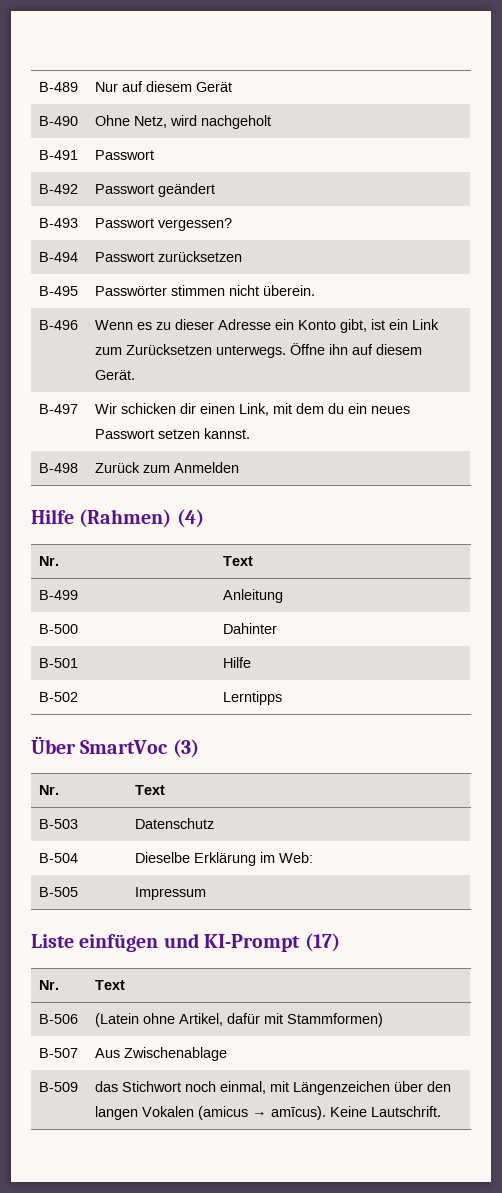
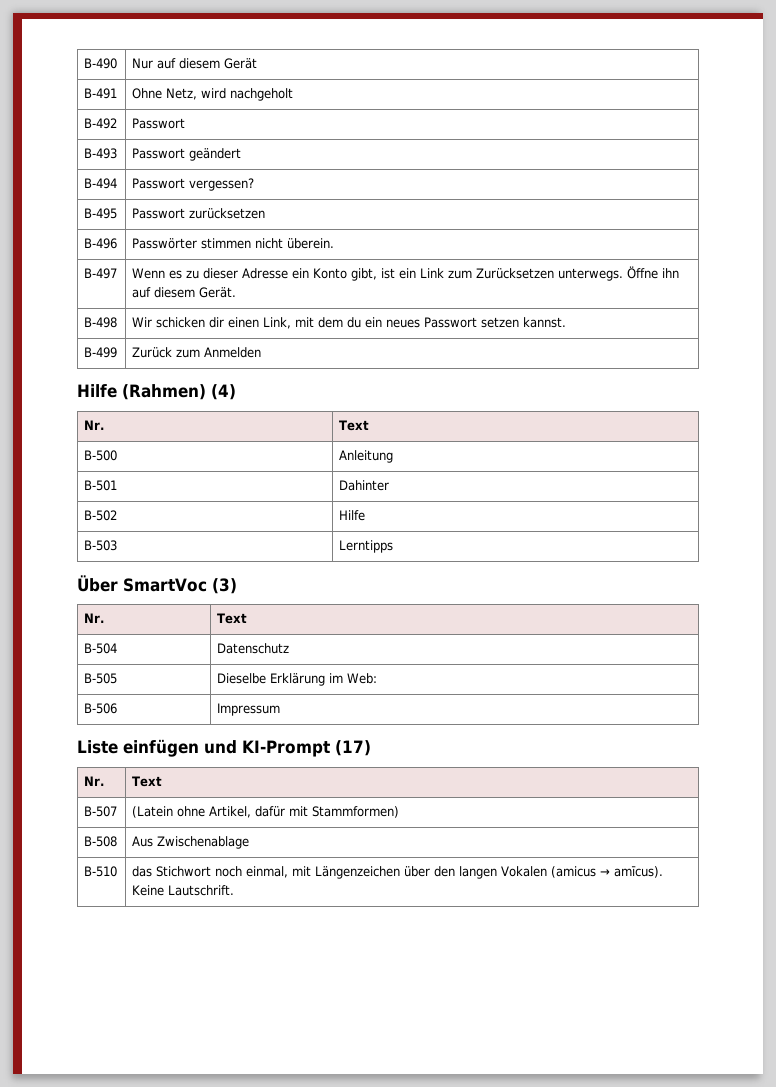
[39,82,79,92] B-489 -> [84,58,118,69] B-490
[39,116,79,126] B-490 -> [84,88,118,99] B-491
[39,150,79,160] B-491 -> [84,118,118,129] B-492
[39,184,79,194] B-492 -> [84,148,118,159] B-493
[39,218,79,228] B-493 -> [84,178,118,189] B-494
[39,252,79,262] B-494 -> [84,208,118,219] B-495
[39,286,79,296] B-495 -> [84,238,118,249] B-496
[39,320,79,330] B-496 -> [84,268,118,279] B-497
[39,404,79,414] B-497 -> [84,317,118,328] B-498
[39,463,79,473] B-498 -> [84,347,118,358] B-499
[39,590,79,600] B-499 -> [84,450,118,461] B-500
[39,624,79,634] B-500 -> [84,480,118,491] B-501
[39,658,79,668] B-501 -> [84,510,118,521] B-502
[39,692,79,702] B-502 -> [84,540,118,551] B-503
[39,819,79,829] B-503 -> [84,643,118,654] B-504
[39,853,79,863] B-504 -> [84,673,118,684] B-505
[39,887,79,897] B-505 -> [84,703,118,714] B-506
[39,1014,79,1024] B-506 -> [84,806,118,817] B-507
[39,1048,79,1058] B-507 -> [84,836,118,847] B-508
[39,1082,79,1092] B-509 -> [84,866,118,877] B-510

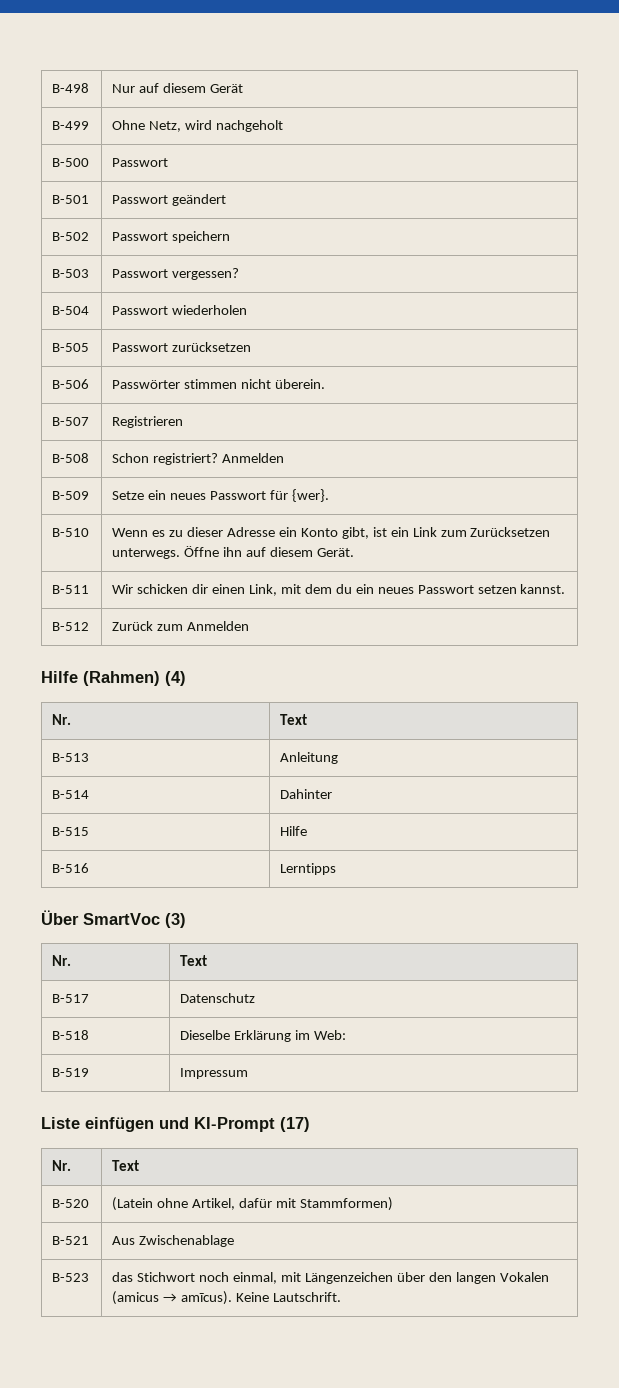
[84,58,118,69] B-490 -> [52,83,90,93] B-498
[84,88,118,99] B-491 -> [52,121,90,130] B-499
[84,118,118,129] B-492 -> [52,158,90,167] B-500
[84,148,118,159] B-493 -> [52,195,90,204] B-501
[84,178,118,189] [132,178,255,191] [84,208,118,219] B-494 | Passwort vergessen? // B-495 -> [52,232,90,241] [112,231,231,243] [52,269,90,278] [112,268,240,280] [52,306,90,315] [112,305,248,315] [52,343,90,352] B-502 | Passwort speichern // B-503 | Passwort vergessen? // B-504 | Passwort wiederholen // B-505
[84,238,118,249] B-496 -> [52,379,90,389] B-506
[84,268,118,279] B-497 -> [52,417,90,426] [112,416,184,428] [52,453,90,463] [112,453,285,465] [52,491,90,500] [112,489,330,502] [52,528,90,537] B-507 | Registrieren // B-508 | Schon registriert? Anmelden // B-509 | Setze ein neues Passwort für {wer}. // B-510
[84,317,118,328] B-498 -> [52,585,90,594] B-511
[84,347,118,358] B-499 -> [52,622,90,631] B-512
[84,450,118,461] B-500 -> [52,753,90,762] B-513
[84,480,118,491] B-501 -> [52,790,90,799] B-514
[84,510,118,521] B-502 -> [52,827,90,836] B-515
[84,540,118,551] B-503 -> [52,863,90,873] B-516
[84,643,118,654] B-504 -> [52,994,90,1003] B-517
[84,673,118,684] B-505 -> [52,1030,90,1040] B-518
[84,703,118,714] B-506 -> [52,1068,90,1077] B-519
[84,806,118,817] B-507 -> [52,1199,90,1208] B-520
[84,836,118,847] B-508 -> [52,1236,90,1245] B-521
[84,866,118,877] B-510 -> [52,1273,90,1282] B-523

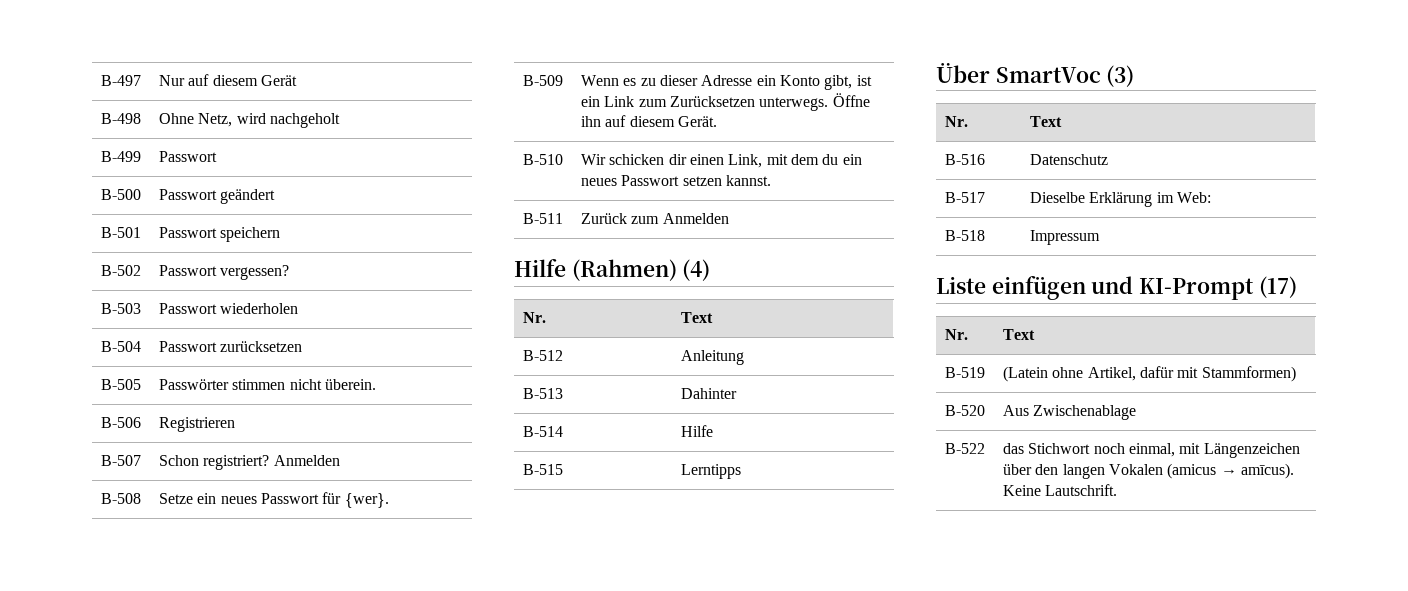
[52,83,90,93] B-498 -> [100,75,141,86] B-497
[52,121,90,130] B-499 -> [100,113,141,124] B-498
(284, 126) none -> [100,151,141,162] [158,151,217,162] // B-499 | Passwort
(169, 162) none -> [220,189,276,204] geändert
[172,194,227,206] geändert -> [220,227,281,242] speichern
[172,231,231,243] speichern -> [220,265,290,280] vergessen?
[172,268,240,280] vergessen? -> [220,303,299,314] wiederholen
[172,305,248,315] wiederholen -> [220,341,303,352] zurücksetzen
[112,342,252,352] [52,379,90,389] | Passwort zurücksetzen // B-506 -> (141, 384) none
[52,417,90,426] B-507 -> [100,417,141,428] B-506
[52,453,90,463] B-508 -> [100,455,141,466] B-507
[52,491,90,500] B-509 -> [100,493,141,504] B-508
[52,528,90,537] B-510 -> [522,75,563,86] B-509
[52,585,90,594] B-511 -> [522,154,563,165] B-510
[52,622,90,631] B-512 -> [522,213,563,224] B-511
[52,753,90,762] B-513 -> [522,350,563,361] B-512
[52,790,90,799] B-514 -> [522,388,563,399] B-513
[52,827,90,836] B-515 -> [522,426,563,437] B-514
[52,863,90,873] B-516 -> [522,464,563,475] B-515
[52,994,90,1003] B-517 -> [944,154,985,165] B-516
[52,1030,90,1040] B-518 -> [944,192,985,203] B-517
[52,1068,90,1077] B-519 -> [944,230,985,241] B-518
[52,1199,90,1208] B-520 -> [944,367,985,378] B-519
[52,1236,90,1245] B-521 -> [944,405,985,416] B-520
[52,1273,90,1282] B-523 -> [944,443,985,454] B-522

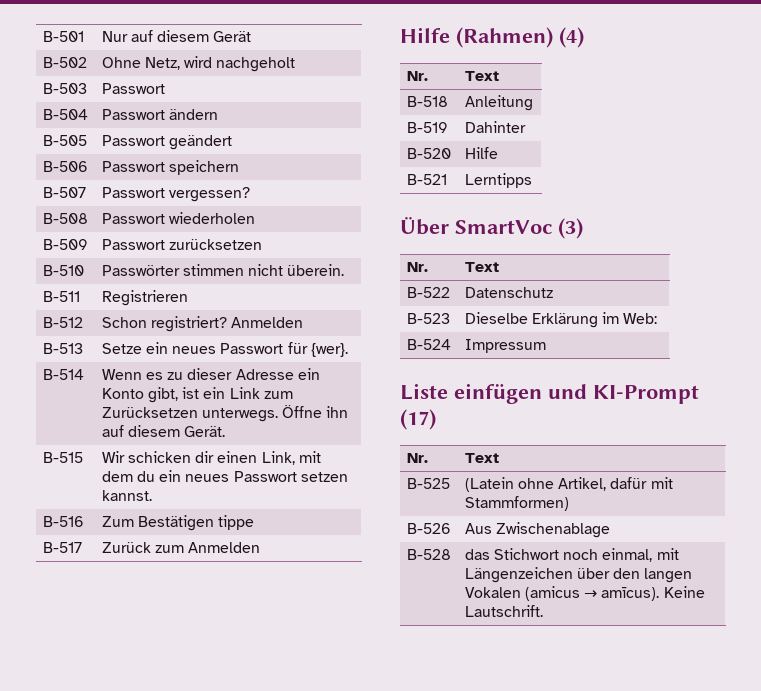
[100,75,141,86] B-497 -> [42,31,84,42] B-501
[100,113,141,124] B-498 -> [42,57,87,68] B-502
[100,151,141,162] B-499 -> [42,83,87,94] B-503
[100,189,141,200] B-500 -> [42,109,88,120] [101,109,219,120] [42,135,87,146] B-504 | Passwort ändern // B-505
[100,227,141,238] B-501 -> [42,161,88,172] B-506
[100,265,141,276] B-502 -> [42,187,86,198] B-507
[100,303,141,314] B-503 -> [42,213,88,224] B-508
[100,341,141,352] B-504 -> [42,239,88,250] B-509
[100,379,141,390] B-505 -> [42,265,84,276] B-510
[100,417,141,428] B-506 -> [42,291,80,302] B-511
[100,455,141,466] B-507 -> [42,317,83,328] B-512
[100,493,141,504] B-508 -> [42,343,83,354] B-513
[522,75,563,86] B-509 -> [42,369,84,380] B-514
[522,154,563,165] B-510 -> [42,452,83,463] B-515
[522,213,563,224] B-511 -> [42,516,84,527] [101,515,255,531] [42,542,82,553] B-516 | Zum Bestätigen tippe // B-517
[522,350,563,361] B-512 -> [406,96,448,107] B-518
[522,388,563,399] B-513 -> [406,122,448,133] B-519
[522,426,563,437] B-514 -> [406,148,451,159] B-520
[522,464,563,475] B-515 -> [406,174,447,185] B-521
[944,154,985,165] B-516 -> [406,287,450,298] B-522
[944,192,985,203] B-517 -> [406,313,450,324] B-523
[944,230,985,241] B-518 -> [406,339,451,350] B-524
[944,367,985,378] B-519 -> [406,478,450,489] B-525
[944,405,985,416] B-520 -> [406,523,451,534] B-526
[944,443,985,454] B-522 -> [406,549,451,560] B-528

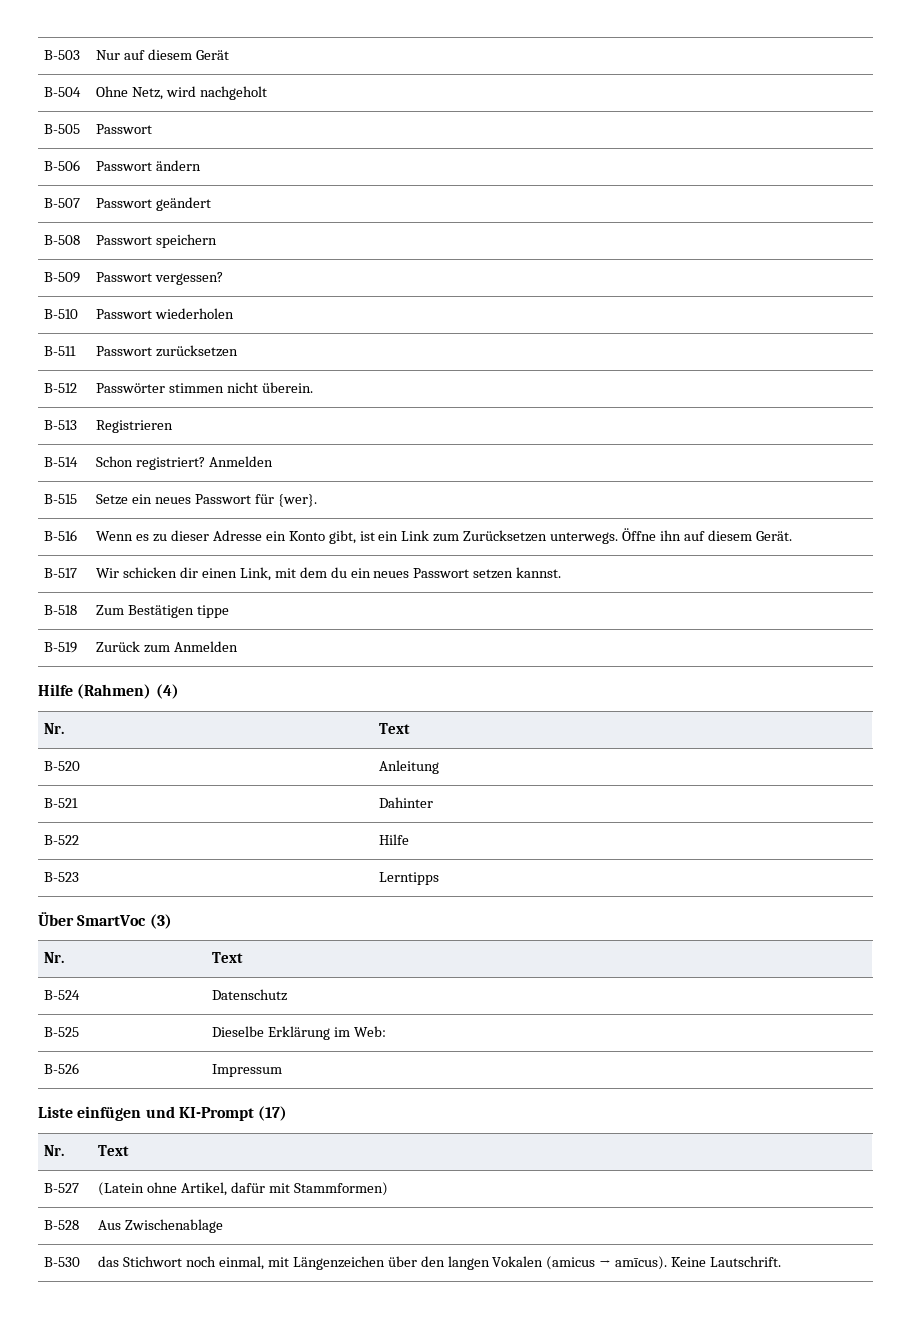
[42,31,84,42] B-501 -> [44,50,81,60] B-503
[42,57,87,68] B-502 -> [44,87,82,97] B-504
[42,83,87,94] B-503 -> [44,124,81,134] B-505
[42,109,88,120] B-504 -> [44,160,81,171] B-506
[42,135,87,146] B-505 -> [44,198,81,208] B-507
[42,161,88,172] B-506 -> [44,235,81,245] B-508
[42,187,86,198] B-507 -> [44,272,81,283] B-509
[42,213,88,224] B-508 -> [44,309,79,319] B-510
[42,239,88,250] B-509 -> [44,346,77,356] B-511
[42,265,84,276] B-510 -> [44,383,78,393] B-512
[42,291,80,302] B-511 -> [44,420,78,430] B-513
[42,317,83,328] B-512 -> [44,457,79,467] B-514
[42,343,83,354] B-513 -> [44,494,78,504] B-515
[42,369,84,380] B-514 -> [44,530,78,541] B-516
[42,452,83,463] B-515 -> [44,568,78,578] B-517
[42,516,84,527] B-516 -> [44,605,78,615] B-518
[42,542,82,553] B-517 -> [44,642,78,653] B-519
[406,96,448,107] B-518 -> [44,761,81,771] B-520
[406,122,448,133] B-519 -> [44,798,79,808] B-521
[406,148,451,159] B-520 -> [44,835,80,845] B-522
[406,174,447,185] B-521 -> [44,872,80,882] B-523
[406,287,450,298] B-522 -> [44,990,81,1000] B-524
[406,313,450,324] B-523 -> [44,1027,80,1037] B-525
[406,339,451,350] B-524 -> [44,1063,80,1074] B-526
[406,478,450,489] B-525 -> [44,1183,80,1193] B-527
[406,523,451,534] B-526 -> [44,1220,80,1230] B-528
[406,549,451,560] B-528 -> [44,1257,81,1267] B-530

